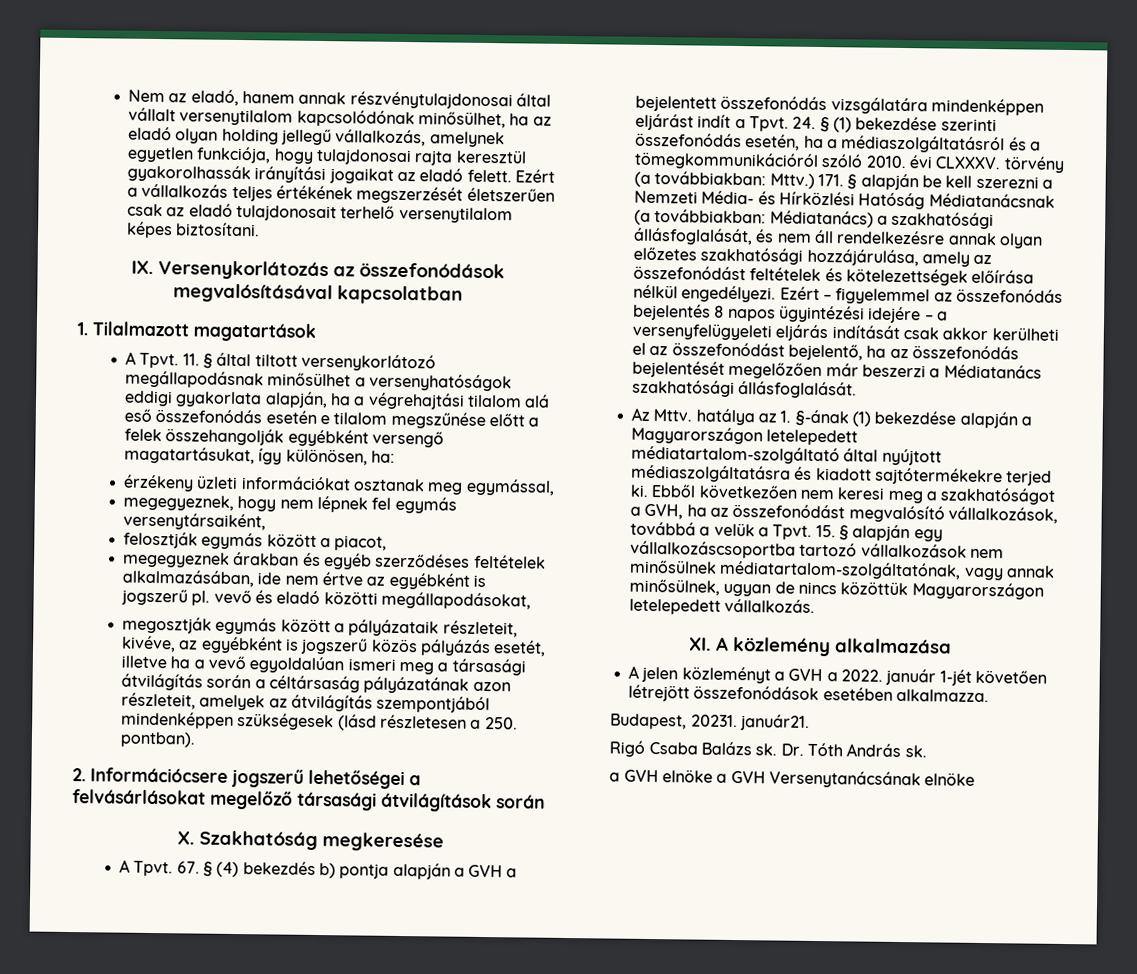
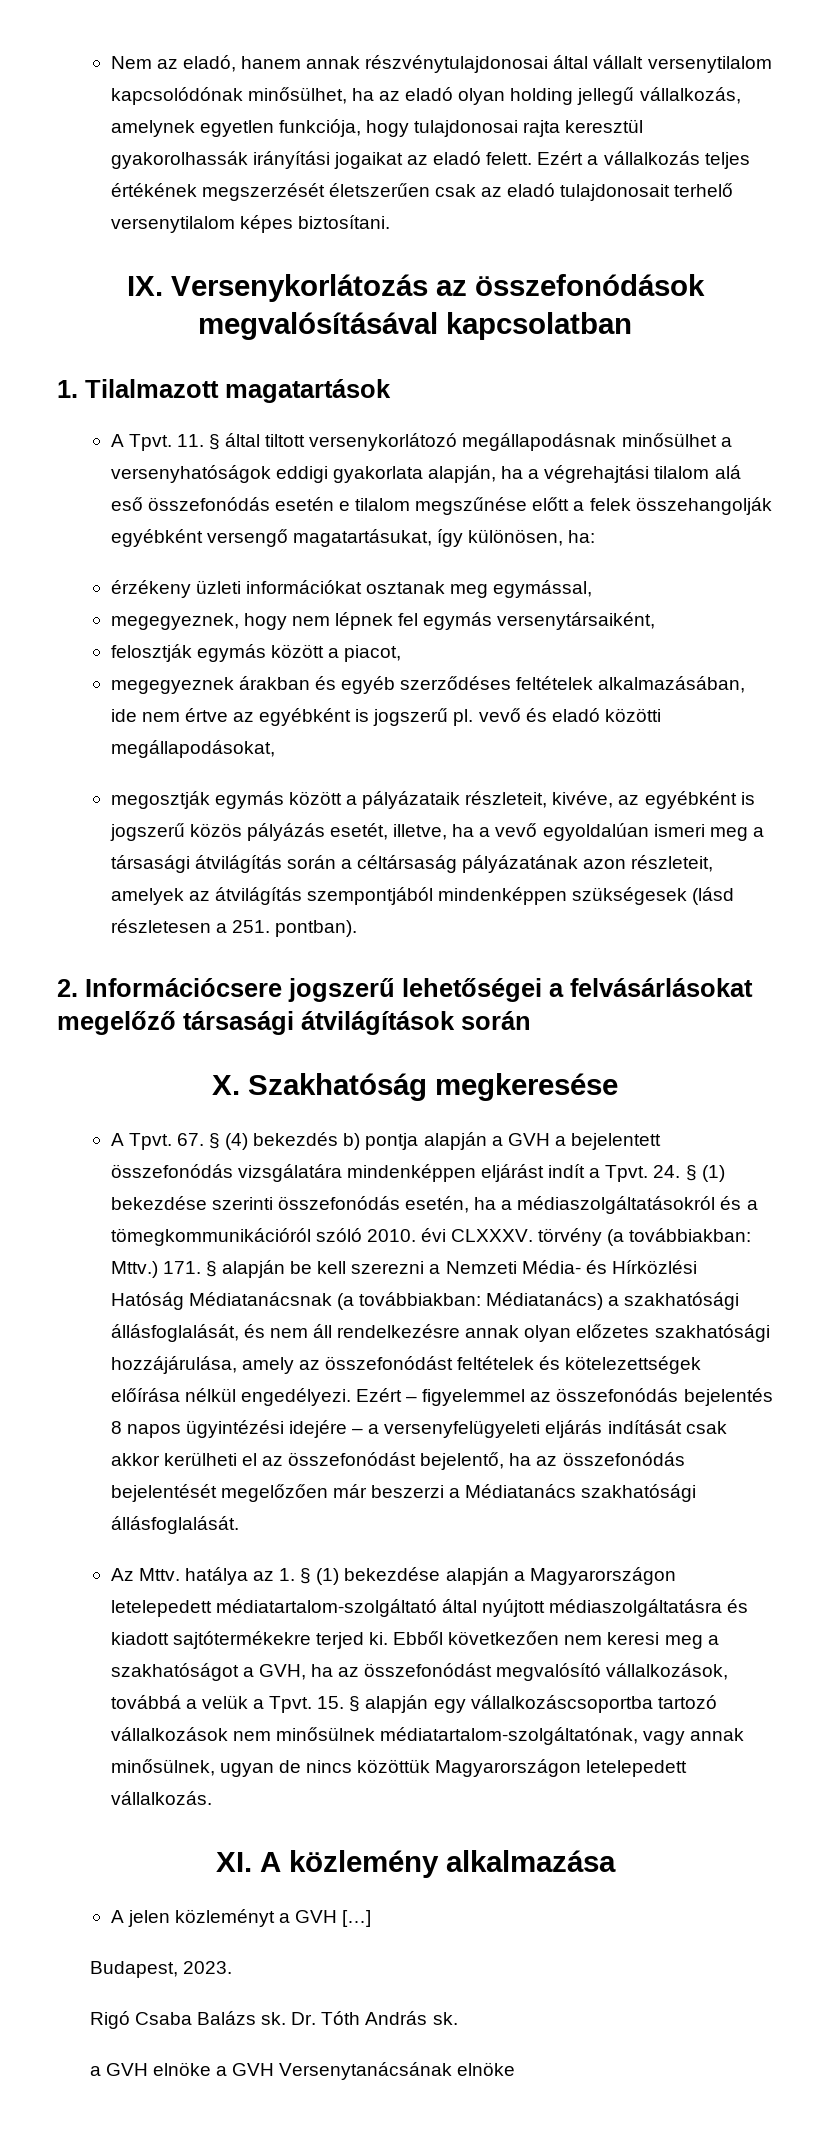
[120,655,167,669] illetve -> [393,824,448,840] illetve,
[484,717,518,730] 250. -> [231,920,270,933] 251.
[841,135,1006,154] médiaszolgáltatásról -> [517,1196,716,1214] médiaszolgáltatásokról
[794,409,849,427] §-ának -> [300,1568,312,1584] §
[826,668,1047,686] [627,684,989,703] a 2022. január 1-jét követően létrejött összefonódások esetében alkalmazza. -> [342,1910,372,1927] […]
[690,714,810,731] 20231. január21. -> [182,1961,232,1974] 2023.

